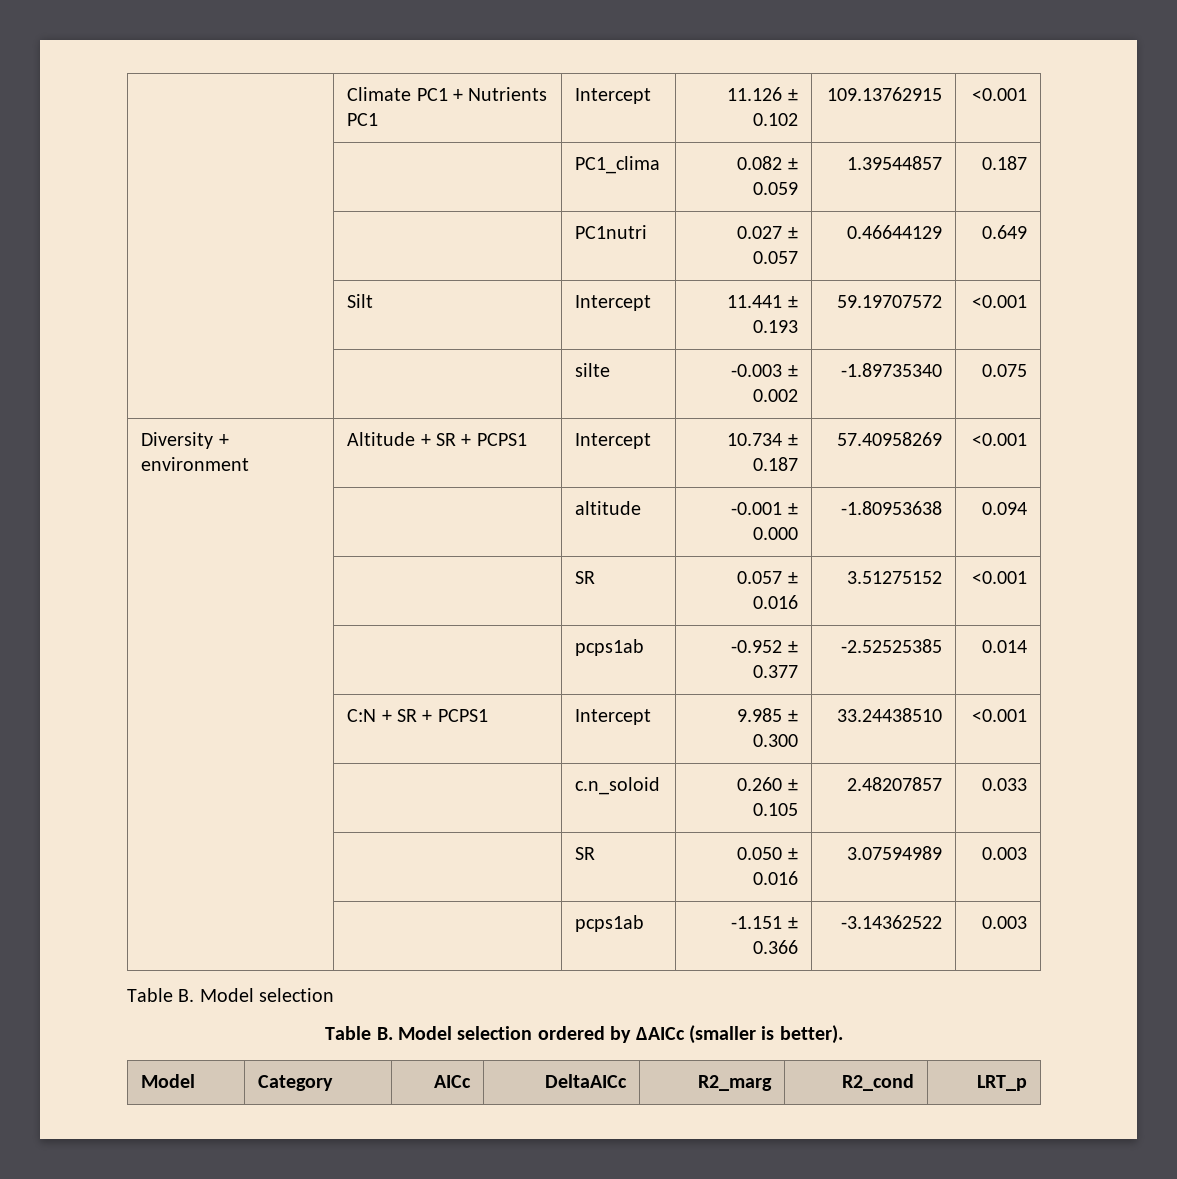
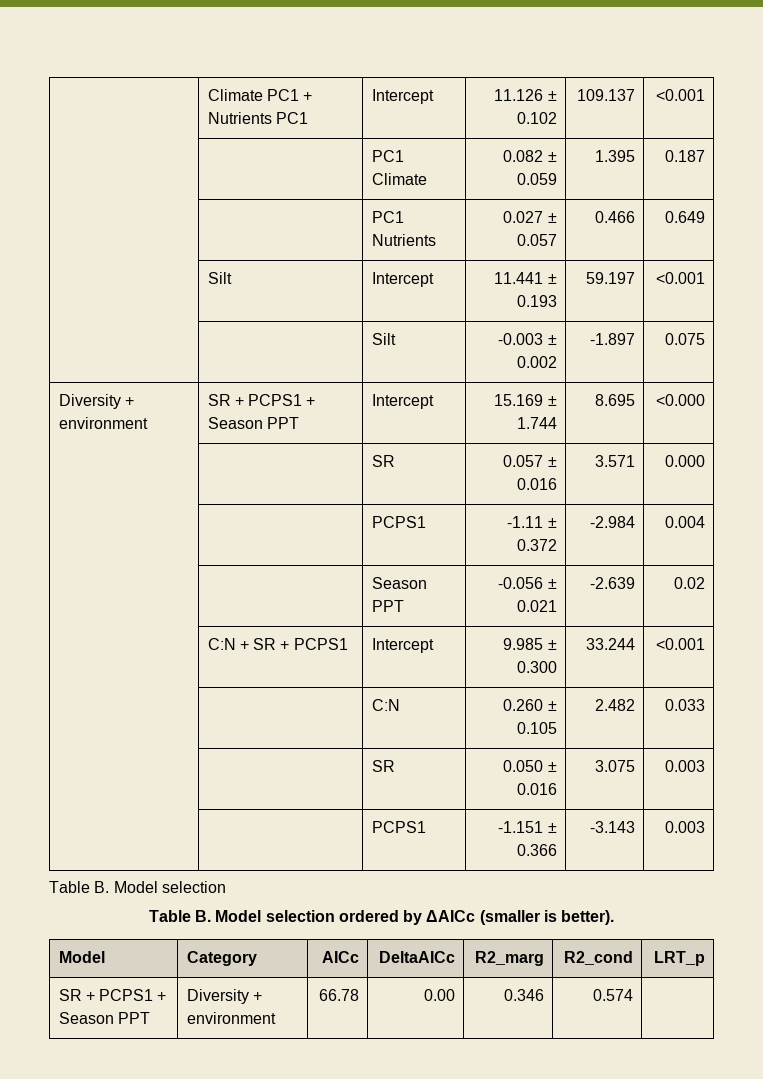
[826,87,942,101] [971,88,1027,101] [575,156,661,174] 109.13762915 | <0.001 // | | PC1_clima -> [576,89,635,101] [655,89,705,101] [371,150,404,162] [371,173,427,185] 109.137 | <0.001 // | | PC1 Climate
[846,156,942,170] 1.39544857 -> [594,150,635,162] 1.395
[575,225,648,239] PC1nutri -> [371,211,404,223] [371,234,436,246] PC1 Nutrients
[846,225,942,239] 0.46644129 -> [594,211,635,223] 0.466
[836,295,942,308] [971,295,1027,308] [575,363,611,377] 59.19707572 | <0.001 // | | silte -> [585,272,635,284] [655,272,705,284] [371,333,396,345] 59.197 | <0.001 // | | Silt
[840,363,942,377] -1.89735340 -> [589,333,635,345] -1.897
[347,432,527,446] [575,433,652,449] [727,433,798,446] [752,457,798,471] [836,432,942,446] [971,433,1027,446] [575,501,642,515] [731,502,798,515] [752,527,798,540] [840,501,942,515] [981,502,1027,515] [575,571,596,584] [737,571,798,584] [752,595,798,609] [846,571,942,584] [971,571,1027,584] [575,639,645,656] [731,640,798,653] [752,665,798,678] [840,639,942,653] [981,640,1027,653] Altitude + SR + PCPS1 | Intercept | 10.734 ± 0.187 | 57.40958269 | <0.001 // | | altitude | -0.001 ± 0.000 | -1.80953638 | 0.094 // | | SR | 0.057 ± 0.016 | 3.51275152 | <0.001 // | | pcps1ab | -0.952 ± 0.377 | -2.52525385 | 0.014 -> [207,394,316,406] [207,417,299,429] [371,394,434,409] [494,394,557,406] [516,417,557,429] [594,394,635,406] [655,394,705,406] [371,455,395,467] [503,455,557,467] [516,478,557,490] [594,455,635,467] [664,455,705,467] [371,516,426,528] [507,516,557,528] [516,539,557,551] [589,516,635,528] [664,516,705,528] [371,577,427,589] [371,600,404,612] [498,577,557,589] [516,600,557,612] [589,577,635,589] [673,577,705,589] SR + PCPS1 + Season PPT | Intercept | 15.169 ± 1.744 | 8.695 | <0.000 // | | SR | 0.057 ± 0.016 | 3.571 | 0.000 // | | PCPS1 | -1.11 ± 0.372 | -2.984 | 0.004 // | | Season PPT | -0.056 ± 0.021 | -2.639 | 0.02
[836,708,942,722] [971,709,1027,722] [575,777,661,795] 33.24438510 | <0.001 // | | c.n_soloid -> [585,638,635,650] [655,638,705,650] [371,699,400,711] 33.244 | <0.001 // | | C:N
[846,777,942,791] 2.48207857 -> [594,699,635,711] 2.482
[846,846,942,860] 3.07594989 -> [594,760,635,772] 3.075
[575,915,645,932] pcps1ab -> [371,821,426,833] PCPS1
[840,915,942,929] -3.14362522 -> [589,821,635,833] -3.143
(1027, 1083) none -> [58,989,167,1001] [58,1012,150,1024] [186,989,262,1004] [186,1012,276,1024] [318,989,359,1001] [423,989,455,1001] [503,989,544,1001] [592,989,633,1001] // SR + PCPS1 + Season PPT | Diversity + environment | 66.78 | 0.00 | 0.346 | 0.574 |

